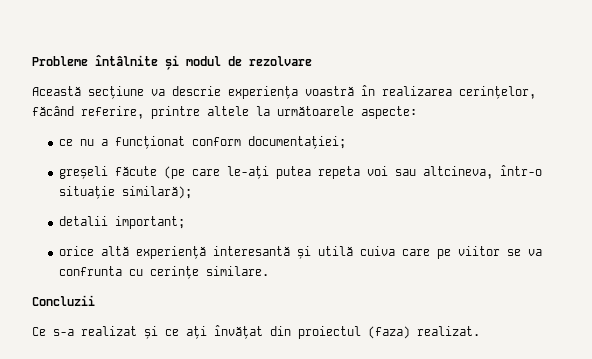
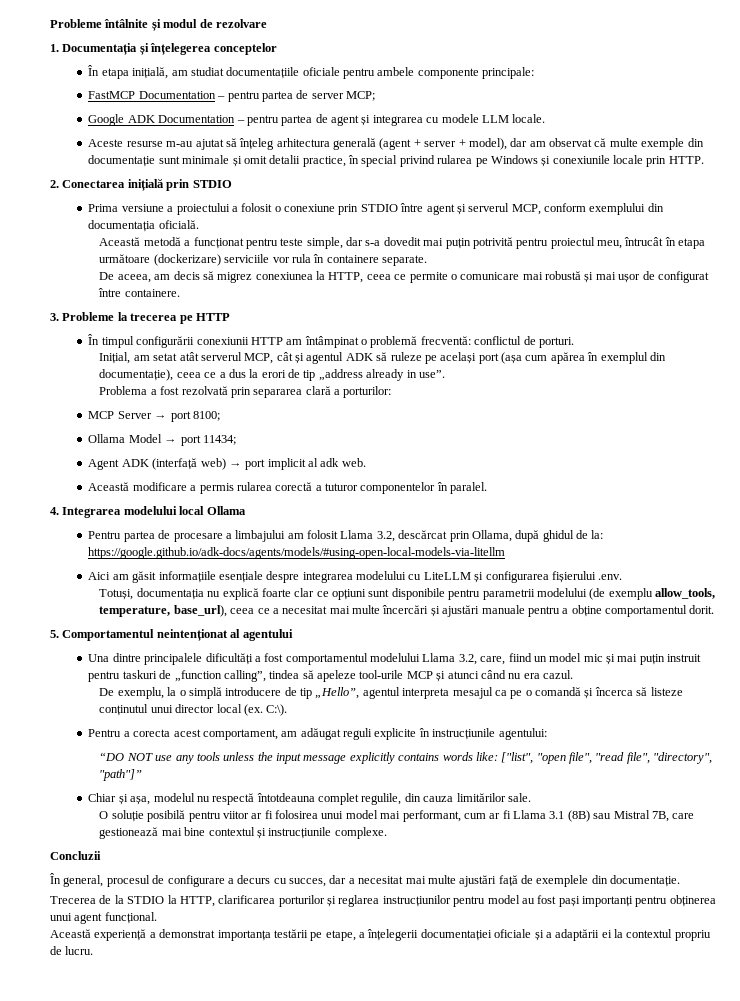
[32,85,536,99] [32,106,417,119] [58,136,346,149] [58,165,542,179] [58,186,192,199] [58,216,185,229] [58,246,542,259] [58,266,269,279] [32,295,95,306] [32,325,480,339] Această secțiune va descrie experiența voastră în realizarea cerințelor, făcând referire, printre altele la următoarele aspecte: // ce nu a funcționat conform documentației; // greșeli făcute (pe care le-ați putea repeta voi sau altcineva, într-o situație similară); // detalii important; // orice altă experiență interesantă și utilă cuiva care pe viitor se va confrunta cu cerințe similare. // Concluzii // Ce s-a realizat și ce ați învățat din proiectul (faza) realizat. -> [50,43,277,55] [88,65,535,79] [88,90,376,102] [88,114,546,126] [88,138,704,150] [88,155,704,167] [50,178,232,191] [88,203,664,215] [88,220,199,232] [99,237,706,249] [99,254,428,266] [99,271,709,283] [98,288,180,297] [50,312,230,324] [88,334,574,348] [99,352,666,364] [99,369,445,381] [99,386,392,398] [88,411,220,422] [88,434,236,446] [88,458,366,470] [88,482,488,494] [50,506,246,518] [88,530,604,542] [88,547,506,559] [88,571,623,583] [99,588,716,600] [99,605,715,617] [50,629,293,641] [88,653,702,665] [88,670,574,682] [99,687,683,699] [99,704,288,716] [88,728,547,740] [99,752,713,764] [99,769,143,781] [88,793,531,805] [99,810,695,822] [99,827,387,839] [50,851,101,860] [50,873,681,887] [50,895,716,907] [50,912,157,924] [50,929,711,941] [50,946,94,955] 1. Documentația și înțelegerea conceptelor // În etapa inițială, am studiat documentațiile oficiale pentru ambele componente principale: // FastMCP Documentation – pentru partea de server MCP; // Google ADK Documentation – pentru partea de agent și integrarea cu modele LLM locale. // Aceste resurse m-au ajutat să înțeleg arhitectura generală (agent + server + model), dar am observat că multe exemple din documentație sunt minimale și omit detalii practice, în special privind rularea pe Windows și conexiunile locale prin HTTP. // 2. Conectarea inițială prin STDIO // Prima versiune a proiectului a folosit o conexiune prin STDIO între agent și serverul MCP, conform exemplului din documentația oficială. // Această metodă a funcționat pentru teste simple, dar s-a dovedit mai puțin potrivită pentru proiectul meu, întrucât în etapa următoare (dockerizare) serviciile vor rula în containere separate. // De aceea, am decis să migrez conexiunea la HTTP, ceea ce permite o comunicare mai robustă și mai ușor de configurat între containere. // 3. Probleme la trecerea pe HTTP // În timpul configurării conexiunii HTTP am întâmpinat o problemă frecventă: conflictul de porturi. // Inițial, am setat atât serverul MCP, cât și agentul ADK să ruleze pe același port (așa cum apărea în exemplul din documentație), ceea ce a dus la erori de tip „address already in use”. // Problema a fost rezolvată prin separarea clară a porturilor: // MCP Server → port 8100; // Ollama Model → port 11434; // Agent ADK (interfață web) → port implicit al adk web. // Această modificare a permis rularea corectă a tuturor componentelor în paralel. // 4. Integrarea modelului local Ollama // Pentru partea de procesare a limbajului am folosit Llama 3.2, descărcat prin Ollama, după ghidul de la: https://google.github.io/adk-docs/agents/models/#using-open-local-models-via-litellm // Aici am găsit informațiile esențiale despre integrarea modelului cu LiteLLM și configurarea fișierului .env. // Totuși, documentația nu explică foarte clar ce opțiuni sunt disponibile pentru parametrii modelului (de exemplu allow_tools, temperature, base_url), ceea ce a necesitat mai multe încercări și ajustări manuale pentru a obține comportamentul dorit. // 5. Comportamentul neintenționat al agentului // Una dintre principalele dificultăți a fost comportamentul modelului Llama 3.2, care, fiind un model mic și mai puțin instruit pentru taskuri de „function calling”, tindea să apeleze tool-urile MCP și atunci când nu era cazul. // De exemplu, la o simplă introducere de tip „Hello”, agentul interpreta mesajul ca pe o comandă și încerca să listeze conținutul unui director local (ex. C:\). // Pentru a corecta acest comportament, am adăugat reguli explicite în instrucțiunile agentului: // “DO NOT use any tools unless the input message explicitly contains words like: ["list", "open file", "read file", "directory", "path"]” // Chiar și așa, modelul nu respectă întotdeauna complet regulile, din cauza limitărilor sale. // O soluție posibilă pentru viitor ar fi folosirea unui model mai performant, cum ar fi Llama 3.1 (8B) sau Mistral 7B, care gestionează mai bine contextul și instrucțiunile complexe. // Concluzii // În general, procesul de configurare a decurs cu succes, dar a necesitat mai multe ajustări față de exemplele din documentație. // Trecerea de la STDIO la HTTP, clarificarea porturilor și reglarea instrucțiunilor pentru model au fost pași importanți pentru obținerea unui agent funcțional. // Această experiență a demonstrat importanța testării pe etape, a înțelegerii documentației oficiale și a adaptării ei la contextul propriu de lucru.

